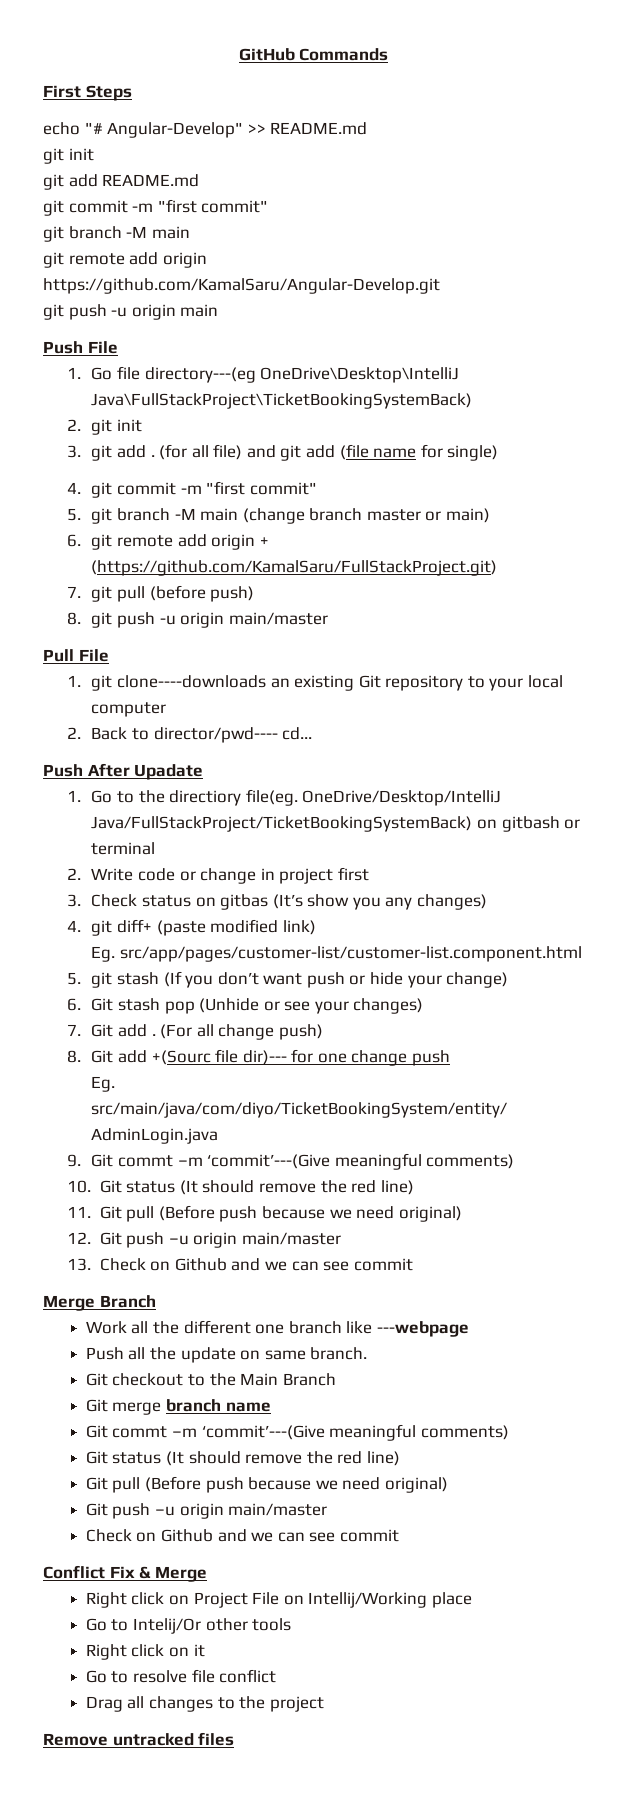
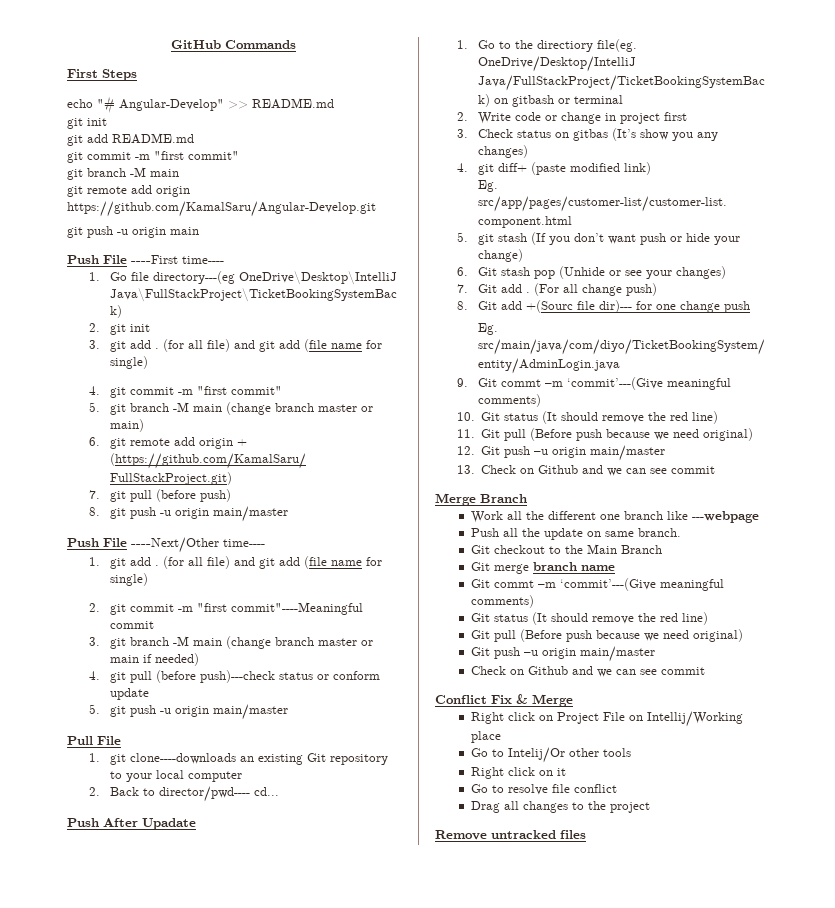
(118, 347) none -> [131,255,224,264] ----First time----
(328, 618) none -> [67,537,265,553] [88,556,383,569] [110,573,149,586] [88,602,364,615] [110,621,155,629] [88,636,374,649] [110,653,200,666] [88,670,381,683] [110,688,150,700] [88,704,289,720] // Push File ----Next/Other time---- // 1. git add . (for all file) and git add (file name for single) // 2. git commit -m "first commit"----Meaningful commit // 3. git branch -M main (change branch master or main if needed) // 4. git pull (before push)---check status or conform update // 5. git push -u origin main/master

